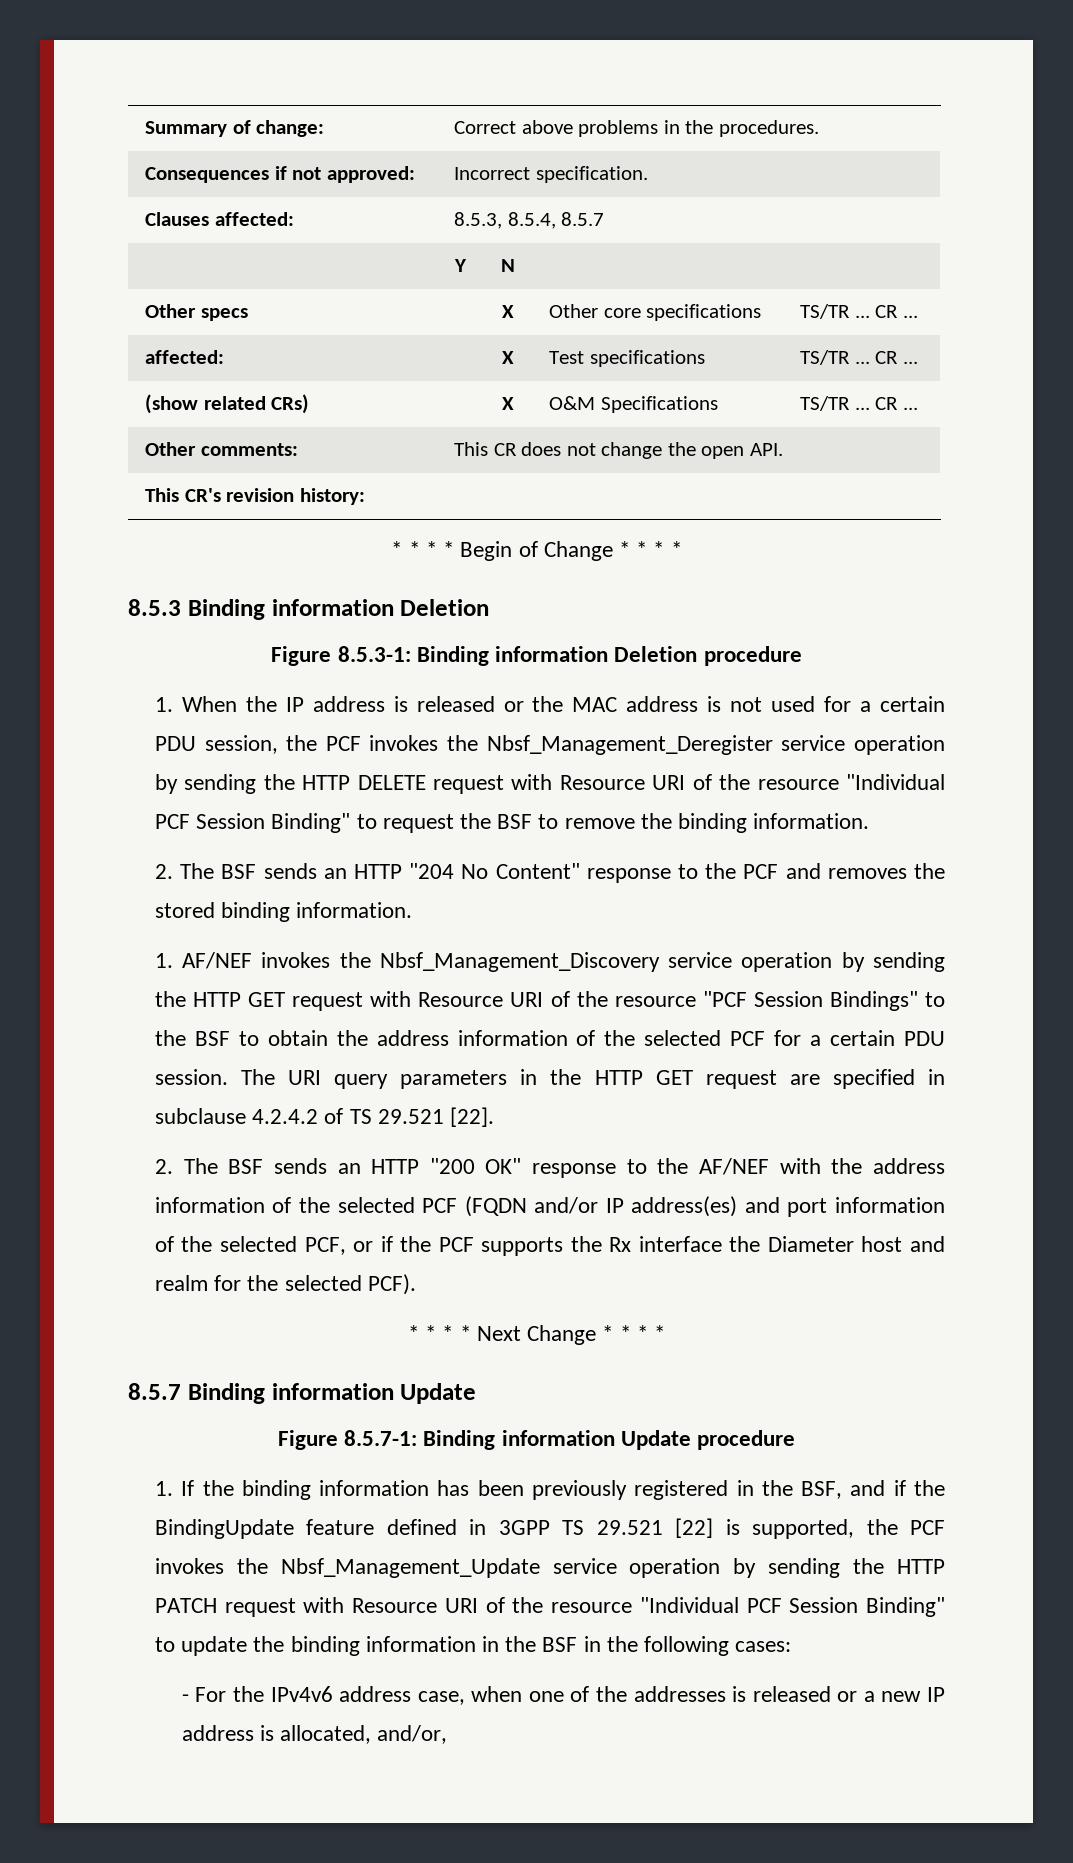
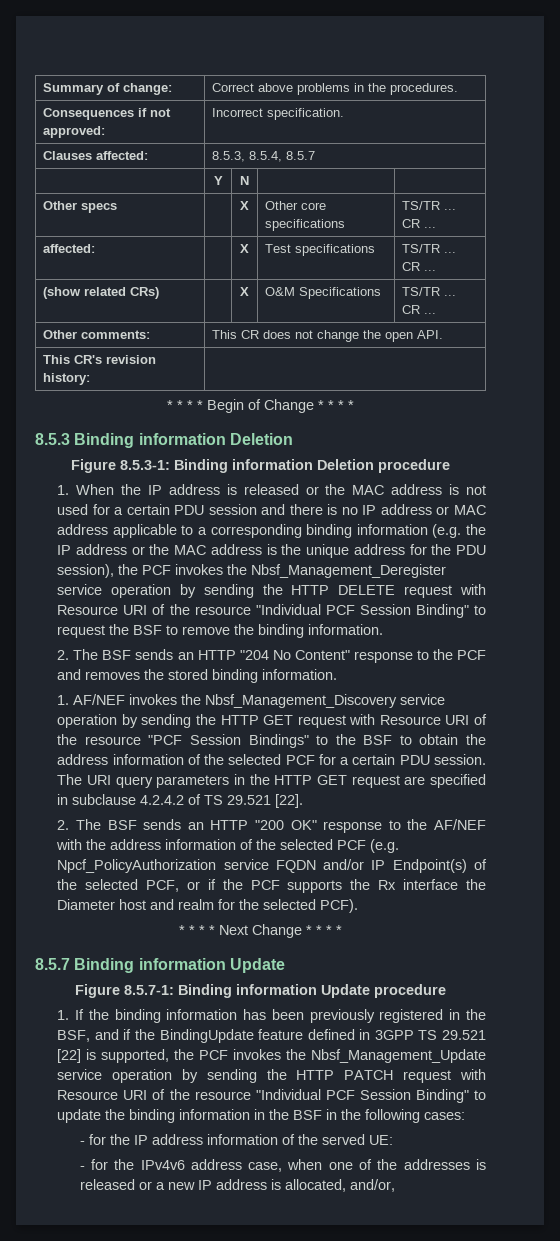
[204,735,278,754] session, -> [208,504,487,515] [57,524,486,538] [57,544,486,558] [57,564,115,578] session and there is no IP address or MAC address applicable to a corresponding binding information (e.g. the IP address or the MAC address is the unique address for the PDU session),
[464,1196,945,1217] (FQDN and/or IP address(es) and port information -> [370,839,400,853] [57,859,467,873] (e.g. Npcf_PolicyAuthorization service FQDN and/or IP Endpoint(s)
[195,1687,227,1702] For -> [88,1134,393,1145] [79,1159,108,1170] for the IP address information of the served UE: // - for

